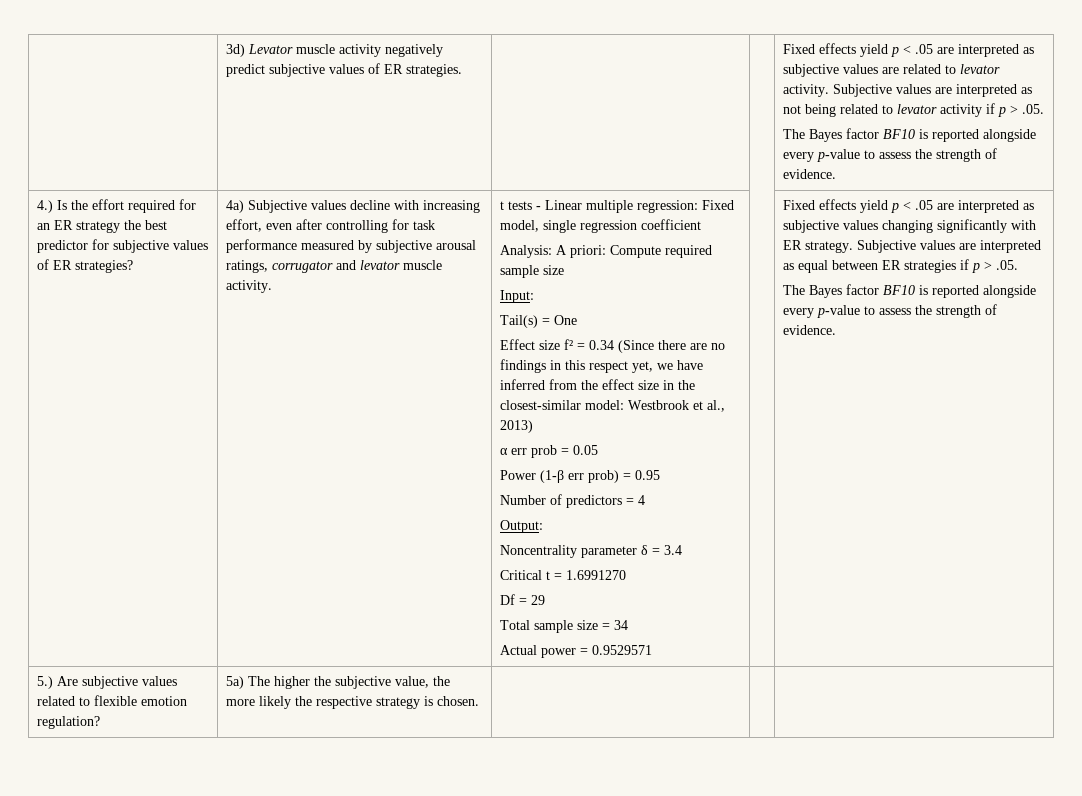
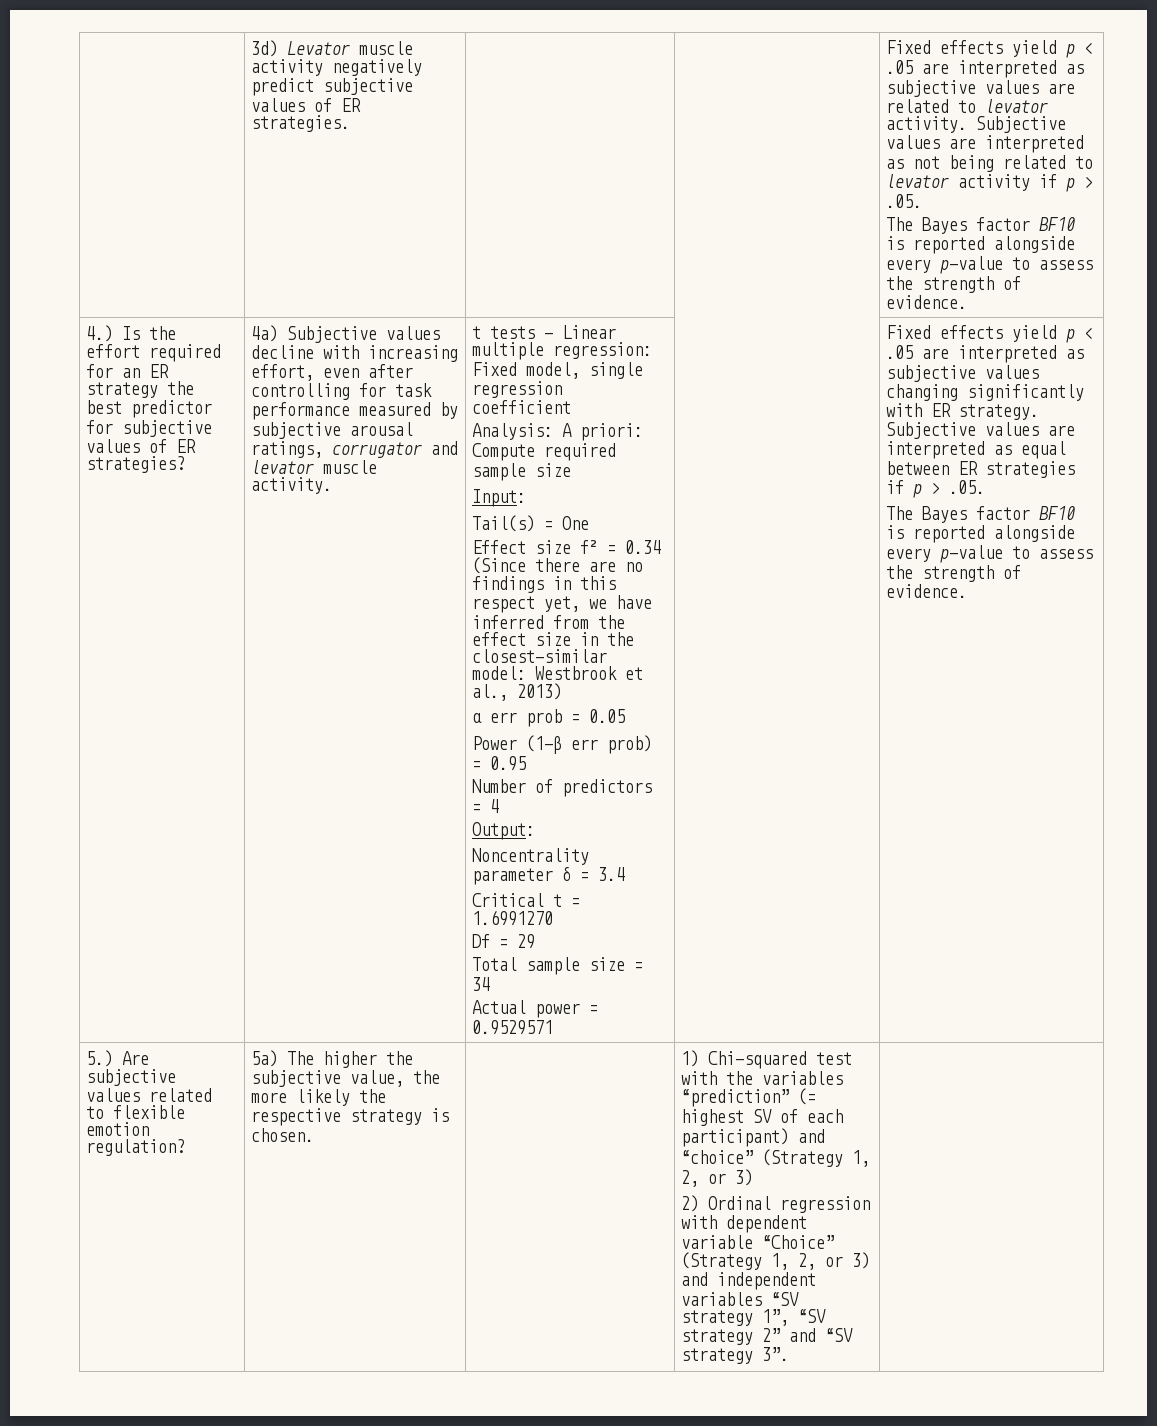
(480, 701) none -> [680,1050,852,1069] [680,1071,843,1085] [680,1088,816,1107] [680,1109,843,1126] [680,1128,825,1147] [680,1149,870,1167] [680,1169,753,1187] [680,1195,870,1213] [680,1215,807,1233] [680,1235,834,1249] [680,1252,870,1270] [680,1272,816,1290] [680,1292,799,1306] [680,1309,826,1326] [680,1328,853,1345] [680,1347,789,1364] 1) Chi-squared test with the variables “prediction” (= highest SV of each participant) and “choice” (Strategy 1, 2, or 3) // 2) Ordinal regression with dependent variable “Choice” (Strategy 1, 2, or 3) and independent variables “SV strategy 1”, “SV strategy 2” and “SV strategy 3”.

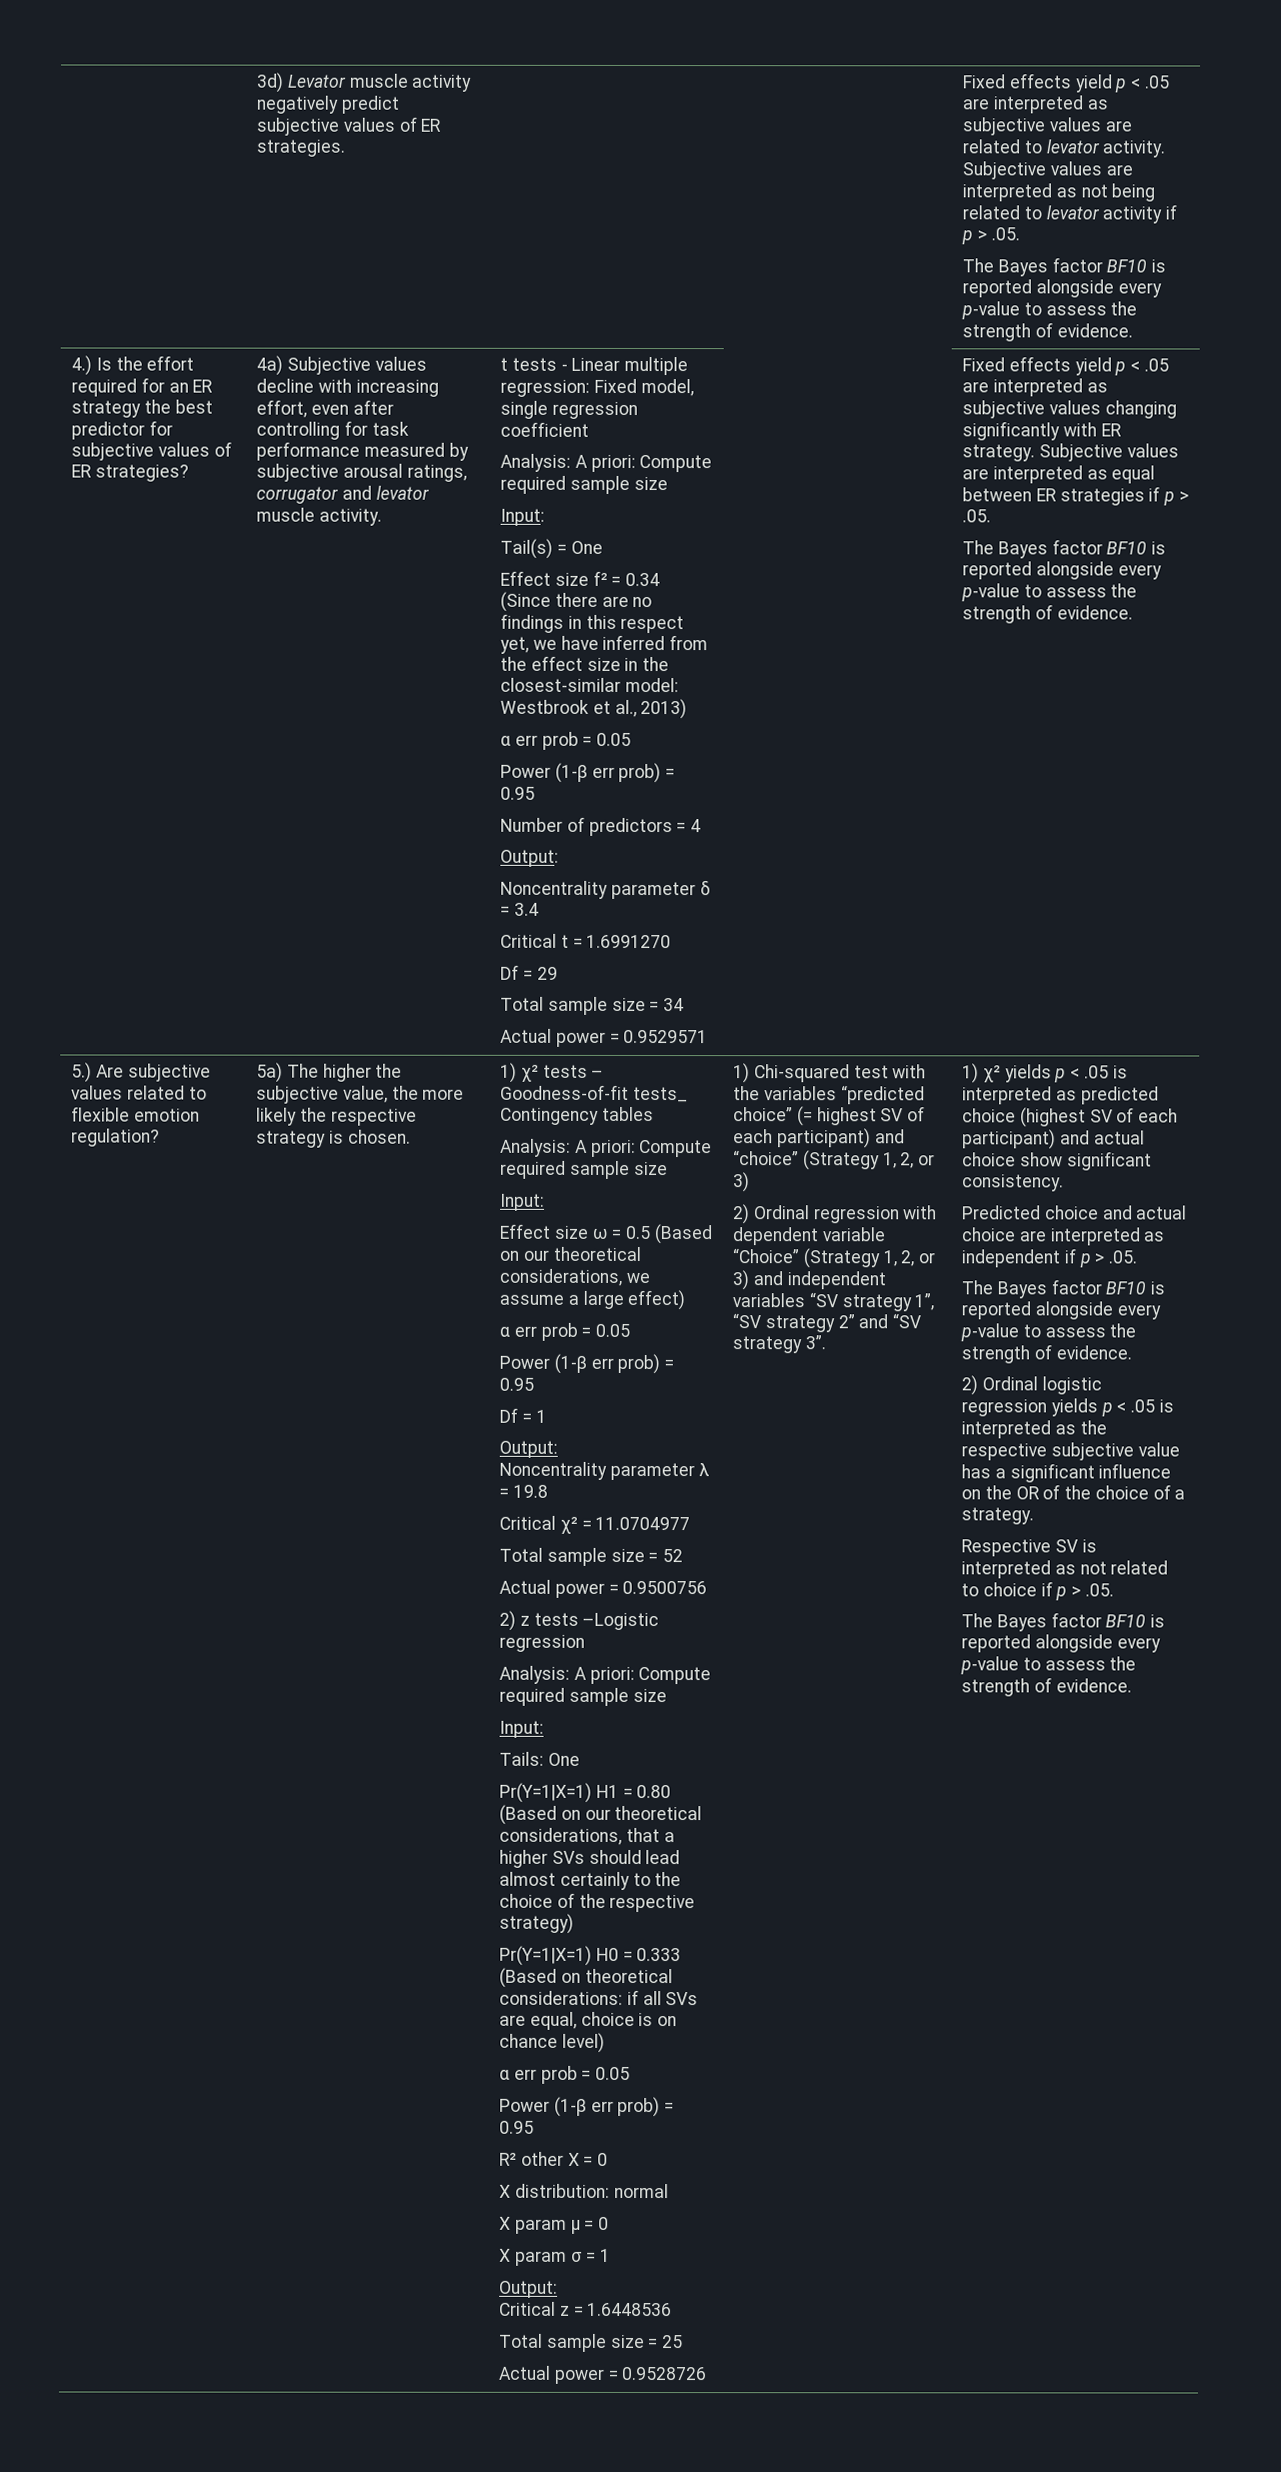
(314, 1135) none -> [500,1062,605,1083] [500,1084,688,1103] [500,1106,654,1125] [500,1138,713,1158] [500,1160,668,1179] [500,1193,546,1211] [499,1223,713,1245] [499,1246,641,1262] [499,1268,650,1286] [499,1289,686,1311] [499,1322,631,1341] [499,1353,675,1375] [499,1377,535,1391] [499,1407,547,1423] [499,1440,559,1458] [499,1461,710,1481] [499,1484,548,1498] [499,1515,691,1534] [499,1547,684,1566] [499,1579,708,1598] [499,1610,660,1631] [499,1634,586,1652] [499,1665,712,1685] [499,1687,667,1706] [499,1720,545,1738] [499,1751,580,1766] [499,1782,672,1803] [499,1804,703,1825] [499,1827,675,1845] [499,1849,681,1868] [499,1871,682,1890] [499,1892,696,1913] [499,1913,575,1934] [499,1945,682,1966] [499,1967,673,1988] [499,1989,699,2006] [499,2011,678,2030] [499,2032,605,2053] [499,2065,631,2084] [499,2096,675,2118] [499,2120,535,2134] [499,2151,609,2166] [499,2183,669,2199] [499,2216,610,2234] [499,2248,612,2266] [499,2280,559,2298] [499,2301,673,2317] [499,2333,684,2352] [499,2365,708,2384] 1) χ² tests – Goodness-of-fit tests_ Contingency tables // Analysis: A priori: Compute required sample size // Input: // Effect size ω = 0.5 (Based on our theoretical considerations, we assume a large effect) // α err prob = 0.05 // Power (1-β err prob) = 0.95 // Df = 1 // Output: // Noncentrality parameter λ = 19.8 // Critical χ² = 11.0704977 // Total sample size = 52 // Actual power = 0.9500756 // 2) z tests –Logistic regression // Analysis: A priori: Compute required sample size // Input: // Tails: One // Pr(Y=1|X=1) H1 = 0.80 (Based on our theoretical considerations, that a higher SVs should lead almost certainly to the choice of the respective strategy) // Pr(Y=1|X=1) H0 = 0.333 (Based on theoretical considerations: if all SVs are equal, choice is on chance level) // α err prob = 0.05 // Power (1-β err prob) = 0.95 // R² other X = 0 // X distribution: normal // X param μ = 0 // X param σ = 1 // Output: // Critical z = 1.6448536 // Total sample size = 25 // Actual power = 0.9528726
[680,1089,789,1107] “prediction” -> [840,1085,925,1105] [733,1107,794,1122] “predicted choice”
(789, 1354) none -> [962,1063,1128,1084] [962,1086,1159,1105] [962,1107,1179,1128] [962,1129,1145,1150] [962,1151,1152,1171] [962,1174,1065,1192] [962,1205,1188,1220] [961,1227,1166,1246] [961,1248,1138,1268] [961,1279,1166,1299] [961,1301,1161,1320] [960,1323,1137,1342] [961,1344,1132,1364] [961,1375,1102,1396] [961,1398,1174,1417] [961,1420,1107,1439] [961,1442,1180,1461] [961,1463,1172,1483] [961,1484,1186,1500] [961,1507,1035,1525] [961,1539,1097,1557] [961,1560,1169,1579] [961,1581,1114,1601] [961,1612,1166,1632] [961,1634,1161,1653] [960,1656,1137,1675] [961,1677,1132,1697] 1) χ² yields p < .05 is interpreted as predicted choice (highest SV of each participant) and actual choice show significant consistency. // Predicted choice and actual choice are interpreted as independent if p > .05. // The Bayes factor BF10 is reported alongside every p-value to assess the strength of evidence. // 2) Ordinal logistic regression yields p < .05 is interpreted as the respective subjective value has a significant influence on the OR of the choice of a strategy. // Respective SV is interpreted as not related to choice if p > .05. // The Bayes factor BF10 is reported alongside every p-value to assess the strength of evidence.

